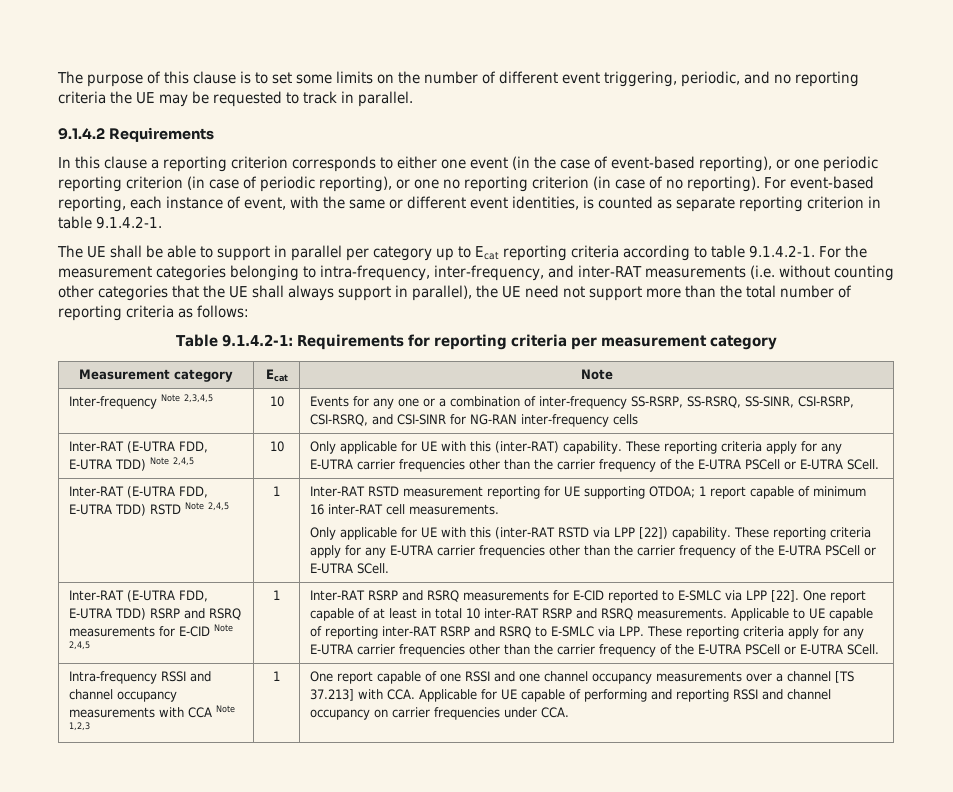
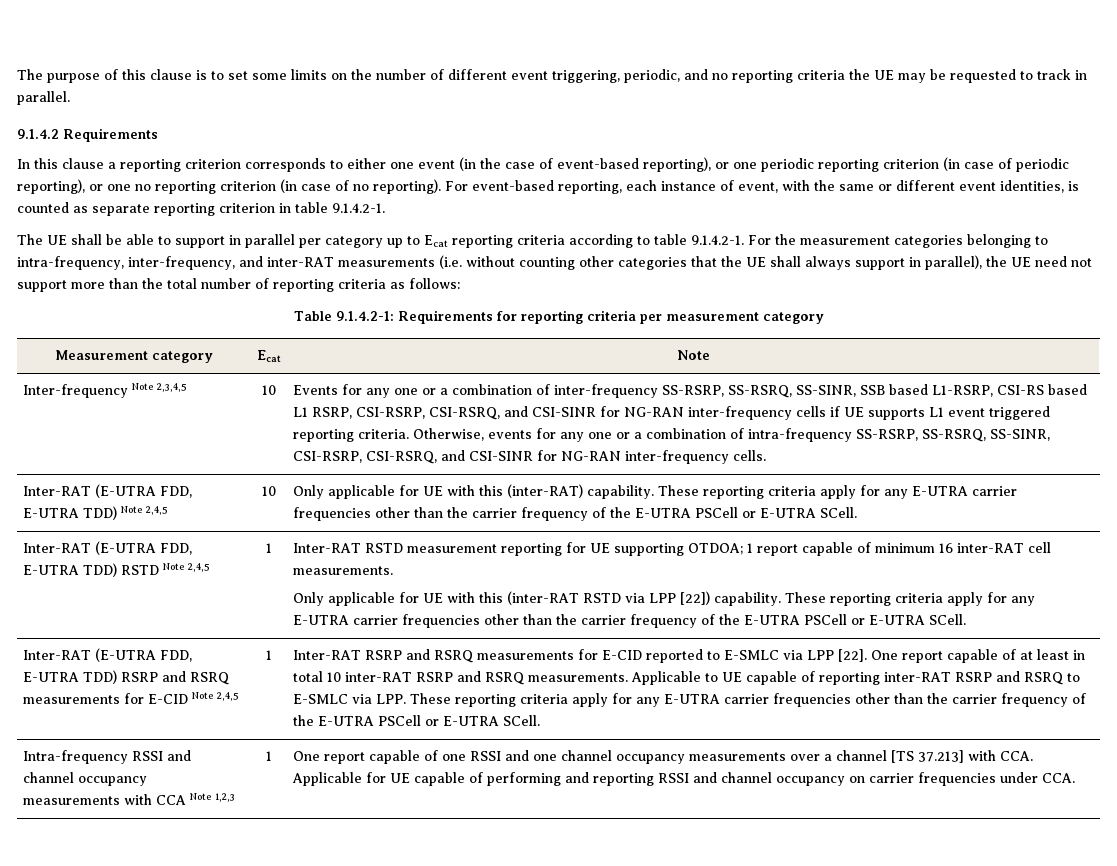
(795, 402) none -> [860,384,1088,397] [293,407,353,419] SSB based L1-RSRP, CSI-RS based L1 RSRP,
(639, 419) none -> [830,406,1051,420] [293,428,1051,442] [293,450,767,464] if UE supports L1 event triggered reporting criteria. Otherwise, events for any one or a combination of intra-frequency SS-RSRP, SS-RSRQ, SS-SINR, CSI-RSRP, CSI-RSRQ, and CSI-SINR for NG-RAN inter-frequency cells.

